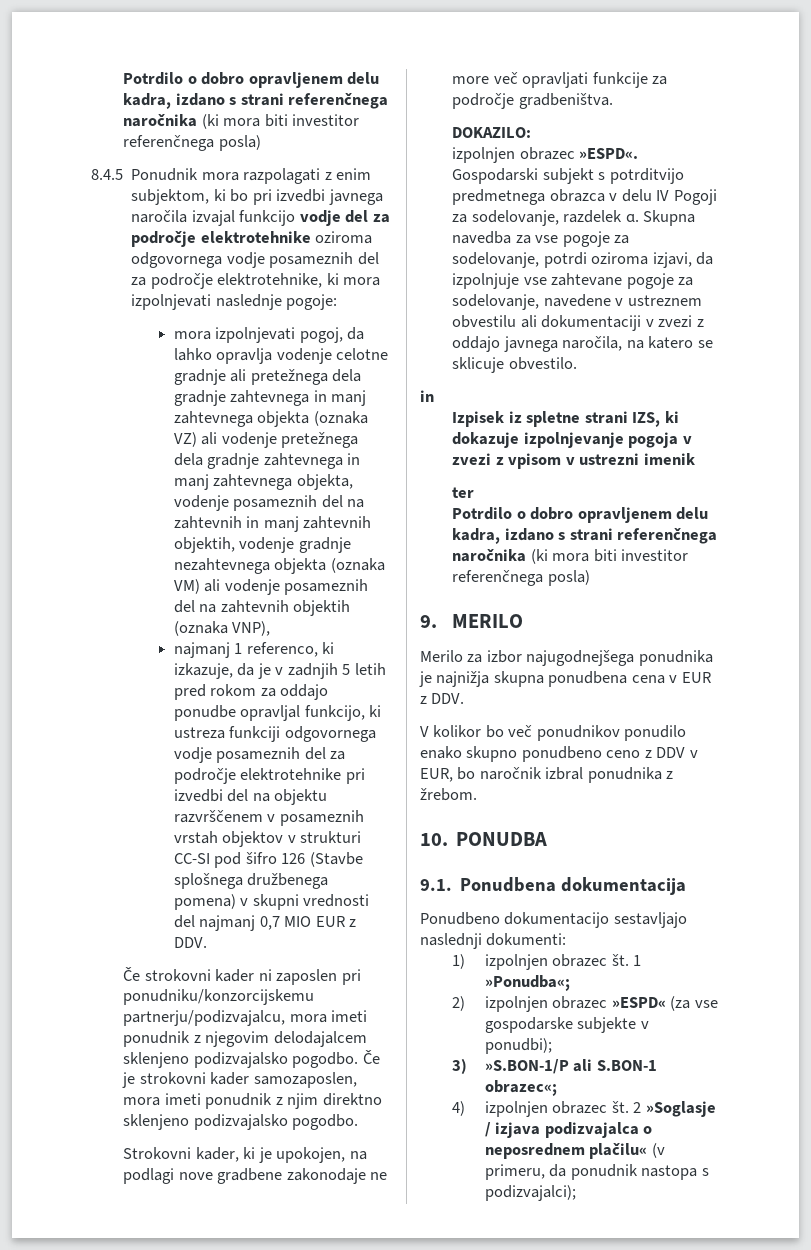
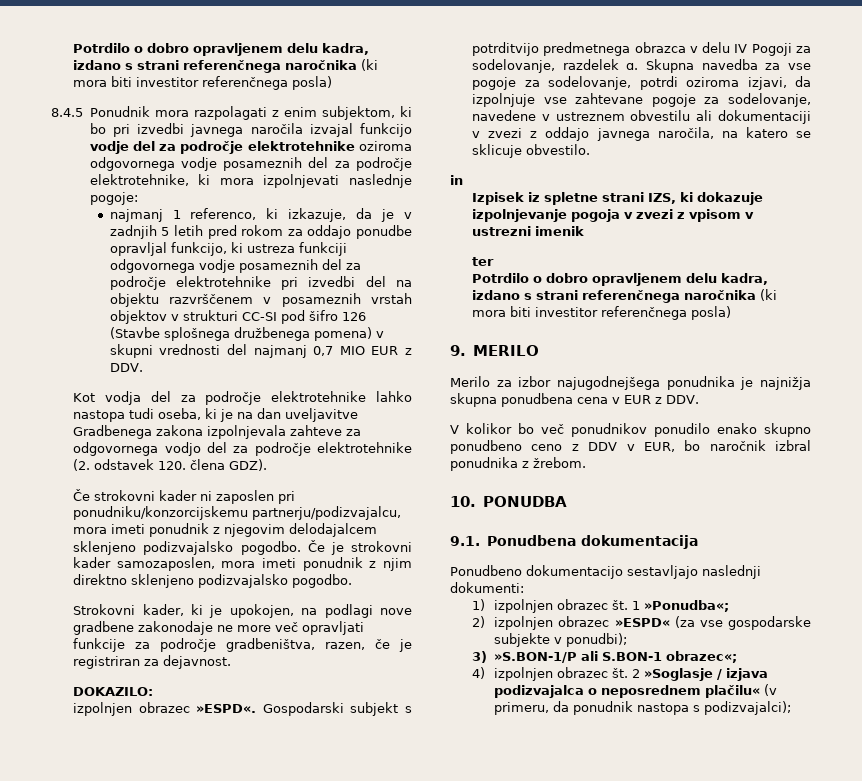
[173,327,365,343] [173,348,389,364] [173,369,362,385] [173,390,367,406] [173,411,368,427] [173,432,359,448] [173,453,361,469] [173,474,353,490] [173,495,365,511] [173,516,372,532] [173,537,351,553] [173,558,385,574] [173,579,369,595] [173,600,351,616] [173,621,271,636] // mora izpolnjevati pogoj, da lahko opravlja vodenje celotne gradnje ali pretežnega dela gradnje zahtevnega in manj zahtevnega objekta (oznaka VZ) ali vodenje pretežnega dela gradnje zahtevnega in manj zahtevnega objekta, vodenje posameznih del na zahtevnih in manj zahtevnih objektih, vodenje gradnje nezahtevnega objekta (oznaka VM) ali vodenje posameznih del na zahtevnih objektih (oznaka VNP), -> (138, 198) none
(207, 942) none -> [73,391,412,405] [73,408,359,422] [73,425,362,439] [73,442,413,456] [73,459,268,471] // Kot vodja del za področje elektrotehnike lahko nastopa tudi oseba, ki je na dan uveljavitve Gradbenega zakona izpolnjevala zahteve za odgovornega vodjo del za področje elektrotehnike (2. odstavek 120. člena GDZ).
[518,93,613,109] gradbeništva. -> [226,638,412,652] [73,655,232,669] gradbeništva, razen, če je registriran za dejavnost.

